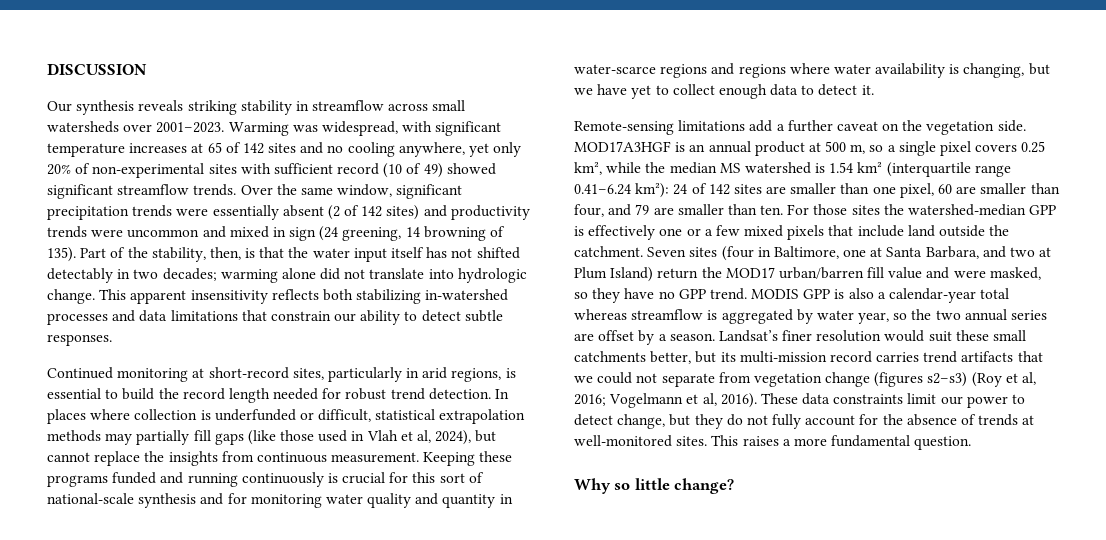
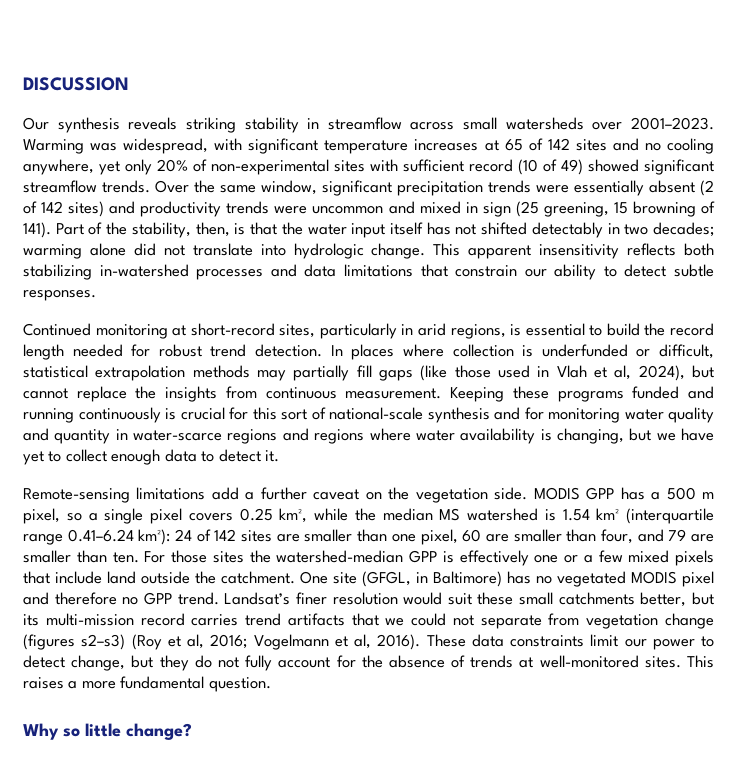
[319,226,420,241] (24 greening, 14 -> [515,201,628,217] (25 greening, 15
[47,247,76,262] 135). -> [23,222,51,238] 141).
[574,141,866,156] MOD17A3HGF is an annual product at 500 m, -> [533,487,715,500] [23,508,60,524] MODIS GPP has a 500 m pixel,
[647,246,1052,261] [574,267,1041,282] [574,288,1010,303] [574,309,1048,324] [574,330,715,345] Seven sites (four in Baltimore, one at Santa Barbara, and two at Plum Island) return the MOD17 urban/barren fill value and were masked, so they have no GPP trend. MODIS GPP is also a calendar-year total whereas streamflow is aggregated by water year, so the two annual series are offset by a season. -> [300,571,714,587] [23,592,219,605] One site (GFGL, in Baltimore) has no vegetated MODIS pixel and therefore no GPP trend.

